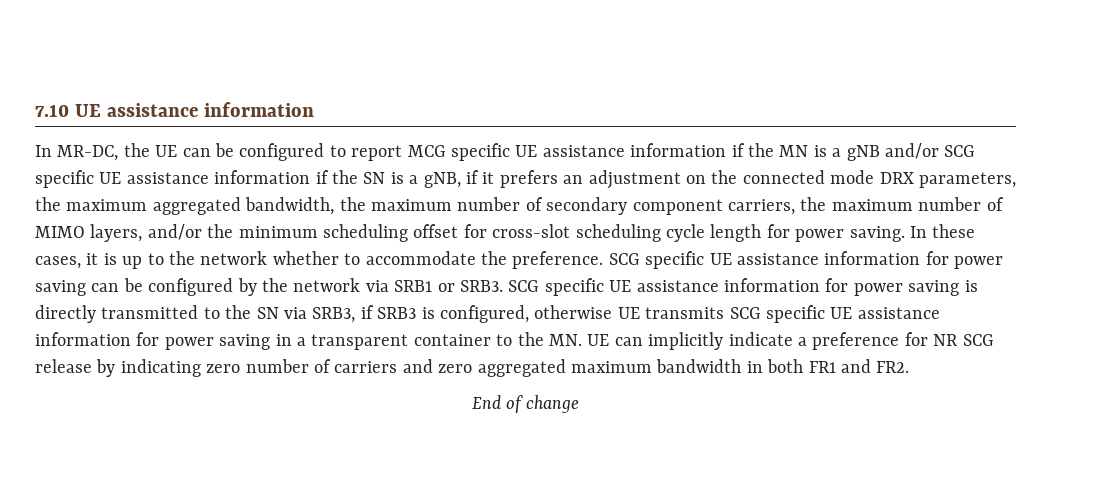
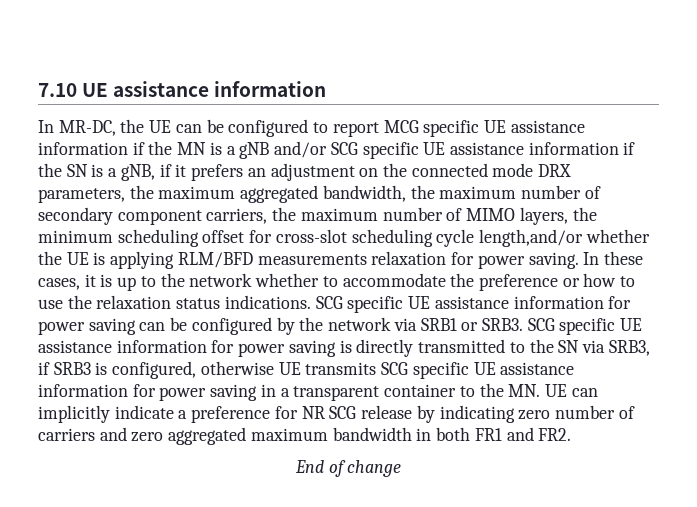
[147,224,202,240] and/or -> (568, 216) none
[710,224,762,242] length -> [479,229,650,247] [38,251,447,269] length,and/or whether the UE is applying RLM/BFD measurements relaxation
[512,251,604,269] preference. -> [478,273,636,291] [38,295,311,309] preference or how to use the relaxation status indications.

